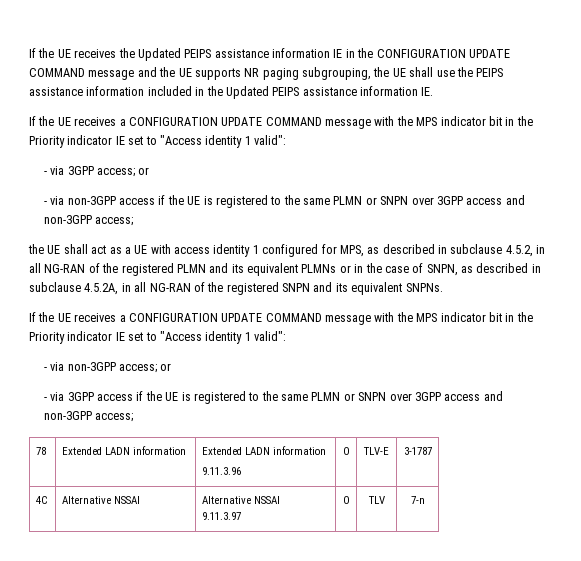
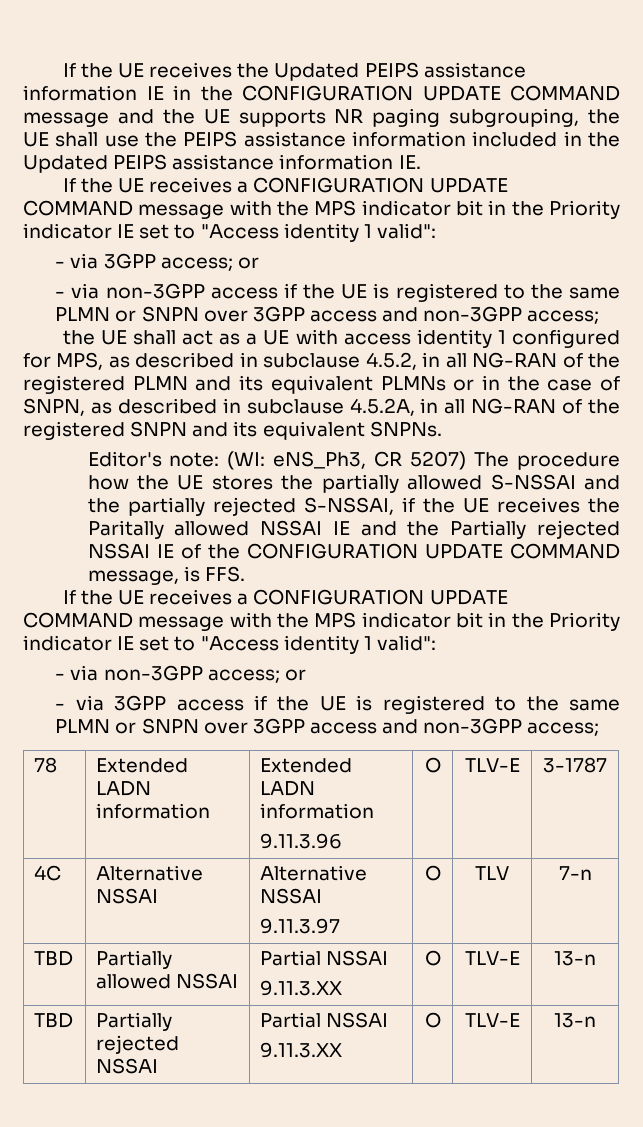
(443, 287) none -> [87,451,620,470] [87,474,620,493] [87,497,620,516] [87,520,621,539] [87,543,620,559] [87,566,245,585] // Editor's note: (WI: eNS_Ph3, CR 5207) The procedure how the UE stores the partially allowed S-NSSAI and the partially rejected S-NSSAI, if the UE receives the Paritally allowed NSSAI IE and the Partially rejected NSSAI IE of the CONFIGURATION UPDATE COMMAND message, is FFS.
(425, 500) none -> [34,951,74,966] [96,950,173,969] [96,973,239,989] [260,950,389,966] [260,980,343,996] [424,950,441,966] [464,951,520,965] [554,951,596,966] [34,1013,74,1028] [96,1012,173,1031] [96,1035,180,1054] [96,1058,159,1074] [260,1012,389,1028] [260,1042,343,1058] [424,1012,441,1028] [464,1013,520,1027] [554,1013,596,1028] // TBD | Partially allowed NSSAI | Partial NSSAI // 9.11.3.XX | O | TLV-E | 13-n // TBD | Partially rejected NSSAI | Partial NSSAI // 9.11.3.XX | O | TLV-E | 13-n

